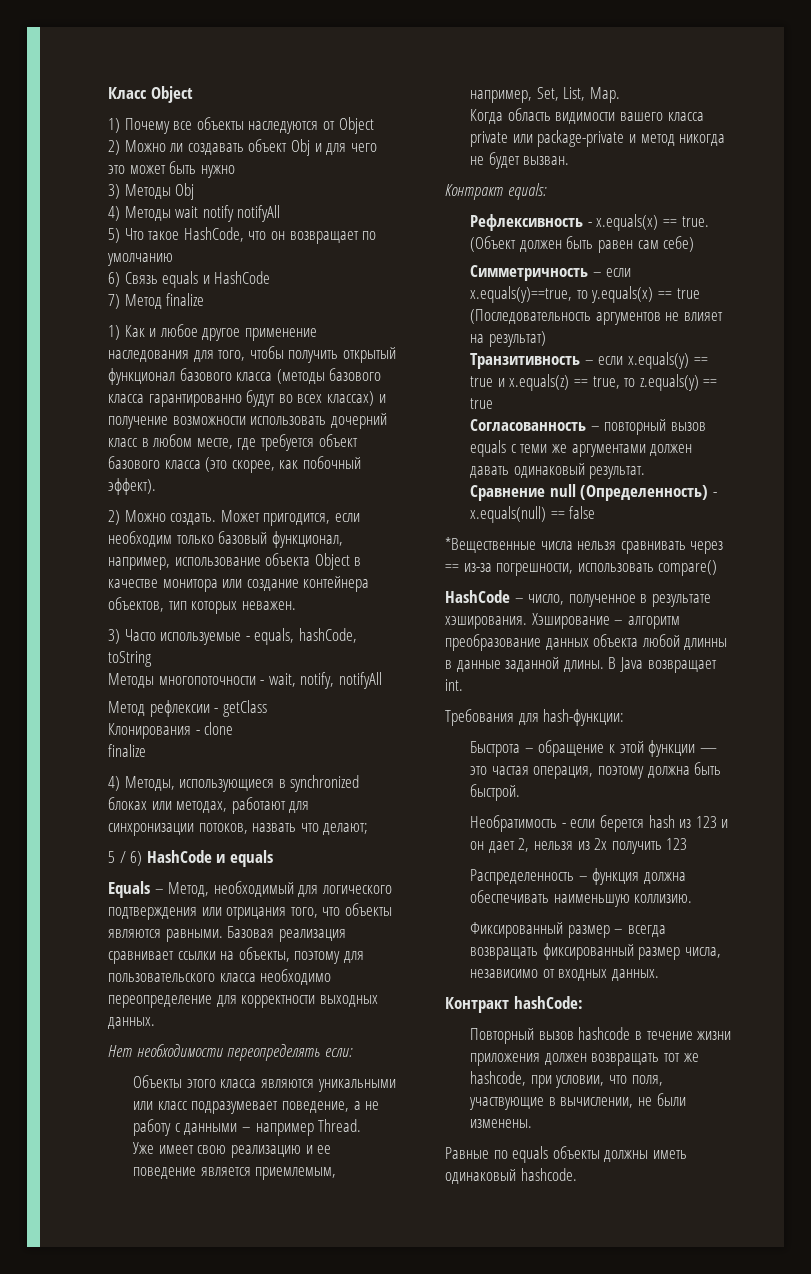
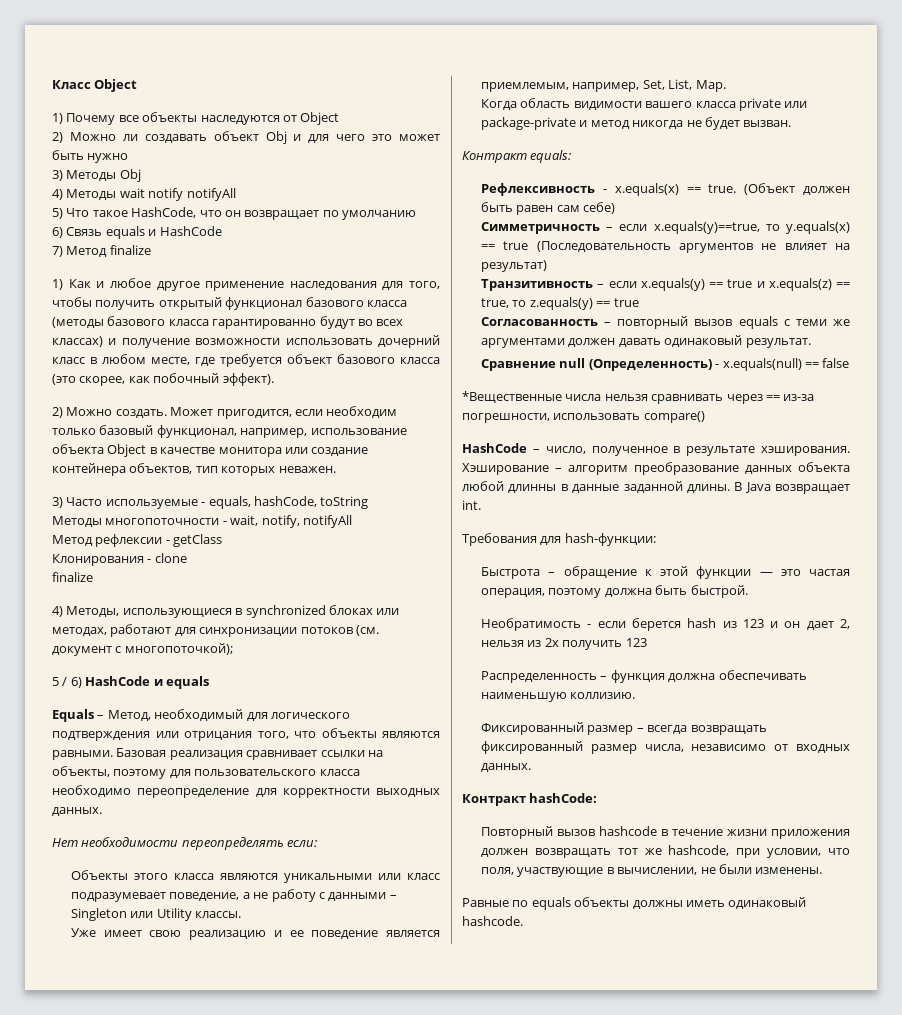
[198,823,369,835] потоков, назвать что делают; -> [300,625,379,636] [52,643,233,656] потоков (см. документ с многопоточкой);
[255,1119,362,1136] например Thread. -> [71,908,242,921] Singleton или Utility классы.

